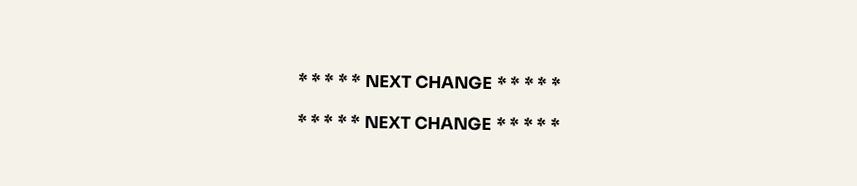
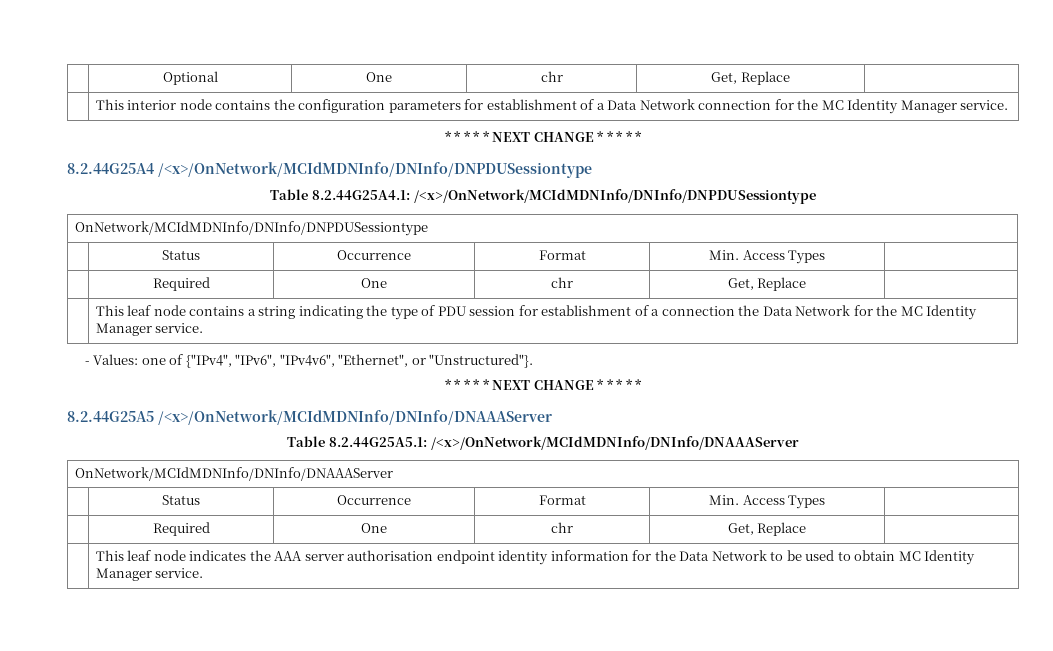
(297, 79) none -> [162,71,218,85] [366,72,393,82] [540,71,563,82] [711,71,790,85] [95,99,1009,114] | Optional | One | chr | Get, Replace | // | This interior node contains the configuration parameters for establishment of a Data Network connection for the MC Identity Manager service. //
(561, 83) none -> [67,162,592,178] [270,189,816,204] [74,221,428,236] [162,250,200,260] [337,250,412,260] [538,250,586,260] [708,250,826,264] [152,277,210,291] [361,278,388,288] [551,277,573,288] [727,277,807,291] [95,305,978,320] [95,323,204,336] [84,354,534,368] // 8.2.44G25A4 /<x>/OnNetwork/MCIdMDNInfo/DNInfo/DNPDUSessiontype // Table 8.2.44G25A4.1: /<x>/OnNetwork/MCIdMDNInfo/DNInfo/DNPDUSessiontype // OnNetwork/MCIdMDNInfo/DNInfo/DNPDUSessiontype // | Status | Occurrence | Format | Min. Access Types | // | Required | One | chr | Get, Replace | // | This leaf node contains a string indicating the type of PDU session for establishment of a connection the Data Network for the MC Identity Manager service. // - Values: one of {"IPv4", "IPv6", "IPv4v6", "Ethernet", or "Unstructured"}.
(560, 124) none -> [67,410,552,425] [287,436,799,450] [74,467,393,481] [162,495,200,505] [337,495,412,505] [538,495,586,505] [708,495,826,509] [152,522,210,536] [361,523,388,533] [551,522,573,533] [727,522,807,536] [95,550,976,565] [95,568,204,581] // 8.2.44G25A5 /<x>/OnNetwork/MCIdMDNInfo/DNInfo/DNAAAServer // Table 8.2.44G25A5.1: /<x>/OnNetwork/MCIdMDNInfo/DNInfo/DNAAAServer // OnNetwork/MCIdMDNInfo/DNInfo/DNAAAServer // | Status | Occurrence | Format | Min. Access Types | // | Required | One | chr | Get, Replace | // | This leaf node indicates the AAA server authorisation endpoint identity information for the Data Network to be used to obtain MC Identity Manager service.

